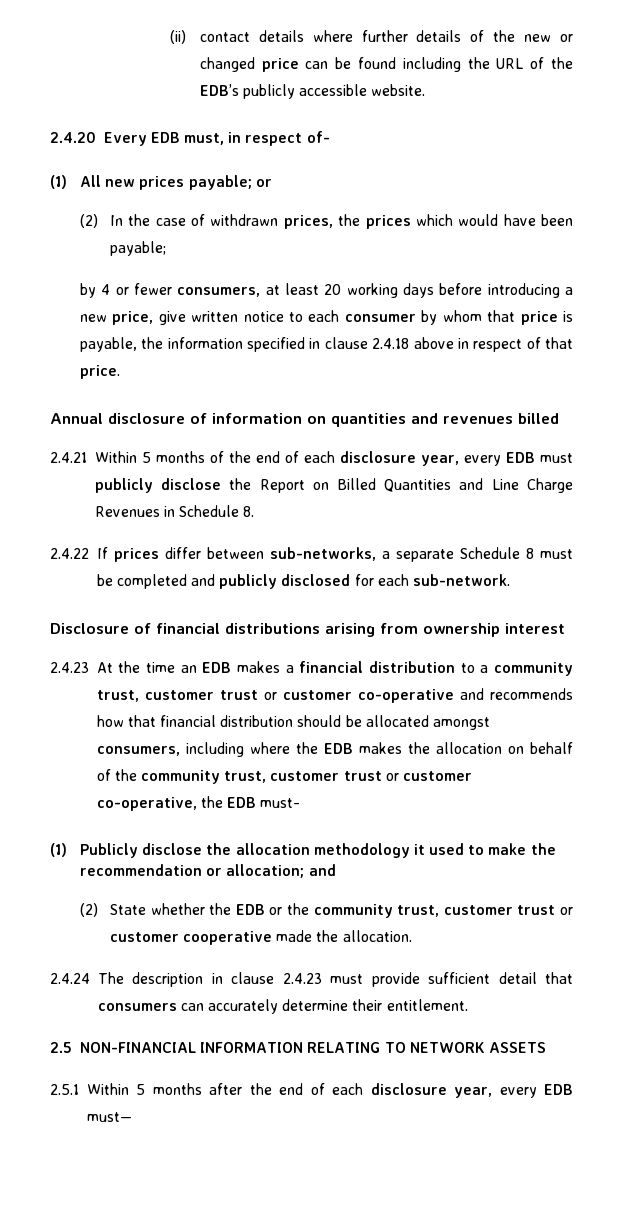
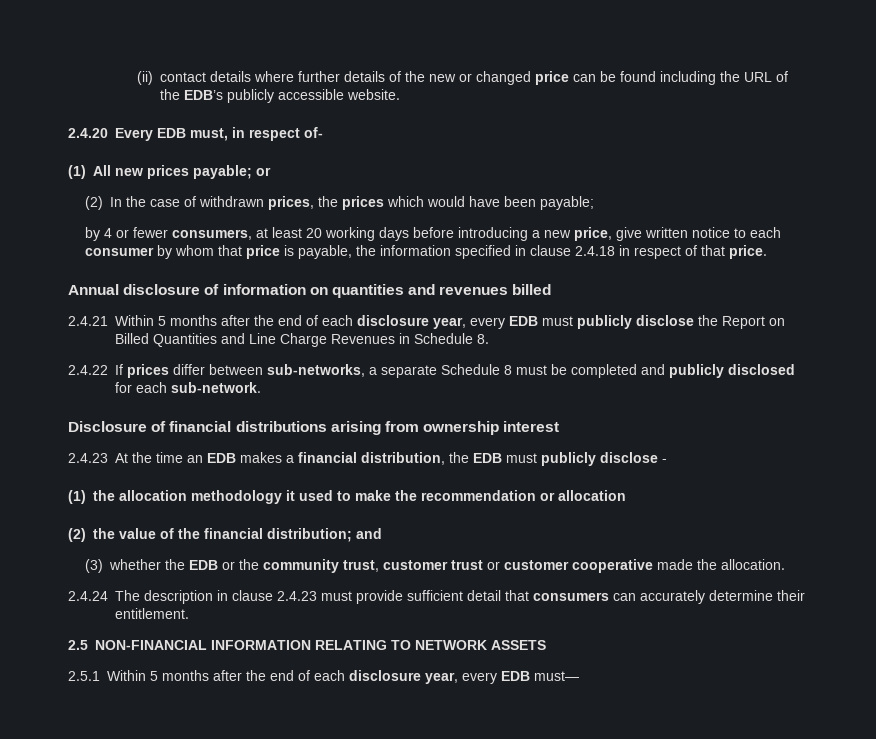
[413,337,454,349] above -> (616, 251) none
[209,451,224,463] of -> [221,315,250,326] after
[369,661,574,676] [96,688,573,703] [96,715,491,730] [96,742,573,757] [96,769,473,784] [96,796,301,811] [50,843,203,858] distribution to a community trust, customer trust or customer co-operative and recommends how that financial distribution should be allocated amongst consumers, including where the EDB makes the allocation on behalf of the community trust, customer trust or customer co-operative, the EDB must- // (1) Publicly disclose -> [361,452,667,466] [68,490,86,504] distribution, the EDB must publicly disclose - // (1)
[226,864,305,878] allocation; -> [558,490,626,501] [68,528,352,542] allocation // (2) the value of the financial distribution;
[79,903,146,917] (2) State -> [85,559,104,573] (3)

